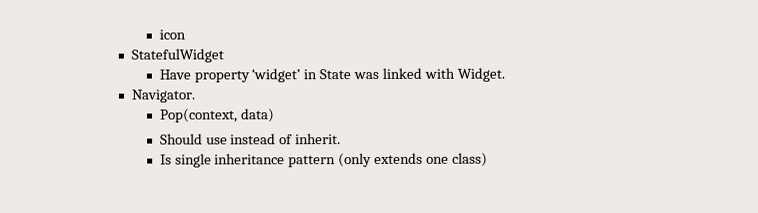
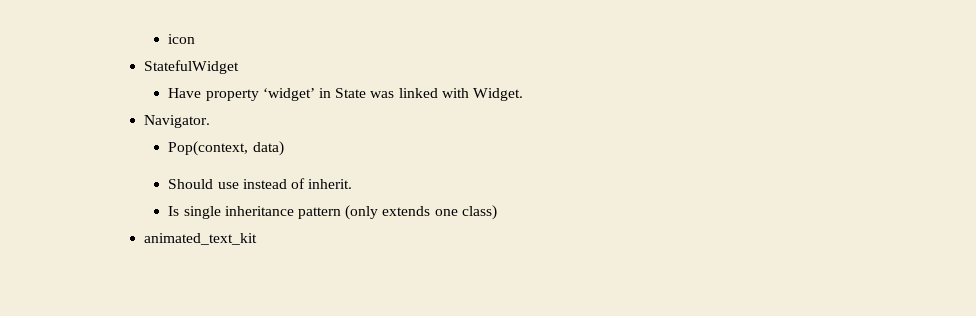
(489, 159) none -> [144,233,258,245] // animated_text_kit

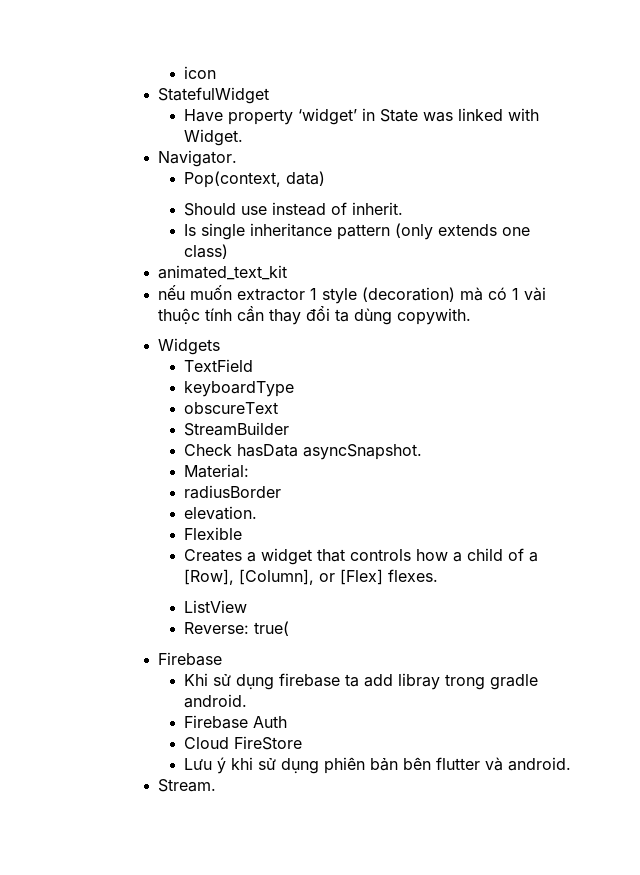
(258, 239) none -> [158,285,547,304] [158,306,472,325] [158,338,221,355] [184,359,254,372] [184,381,295,397] [184,402,279,414] [184,422,290,436] [184,444,423,460] [184,464,250,478] [184,485,282,499] [184,506,258,520] [184,527,243,540] [184,548,539,565] [184,569,439,585] [184,600,248,613] [184,621,290,636] [158,652,223,666] [184,673,539,690] [184,694,248,708] [184,715,288,729] [184,736,303,750] [184,757,572,774] [158,779,217,792] // nếu muốn extractor 1 style (decoration) mà có 1 vài thuộc tính cần thay đổi ta dùng copywith. // Widgets // TextField // keyboardType // obscureText // StreamBuilder // Check hasData asyncSnapshot. // Material: // radiusBorder // elevation. // Flexible // Creates a widget that controls how a child of a [Row], [Column], or [Flex] flexes. // ListView // Reverse: true( // Firebase // Khi sử dụng firebase ta add libray trong gradle android. // Firebase Auth // Cloud FireStore // Lưu ý khi sử dụng phiên bản bên flutter và android. // Stream.

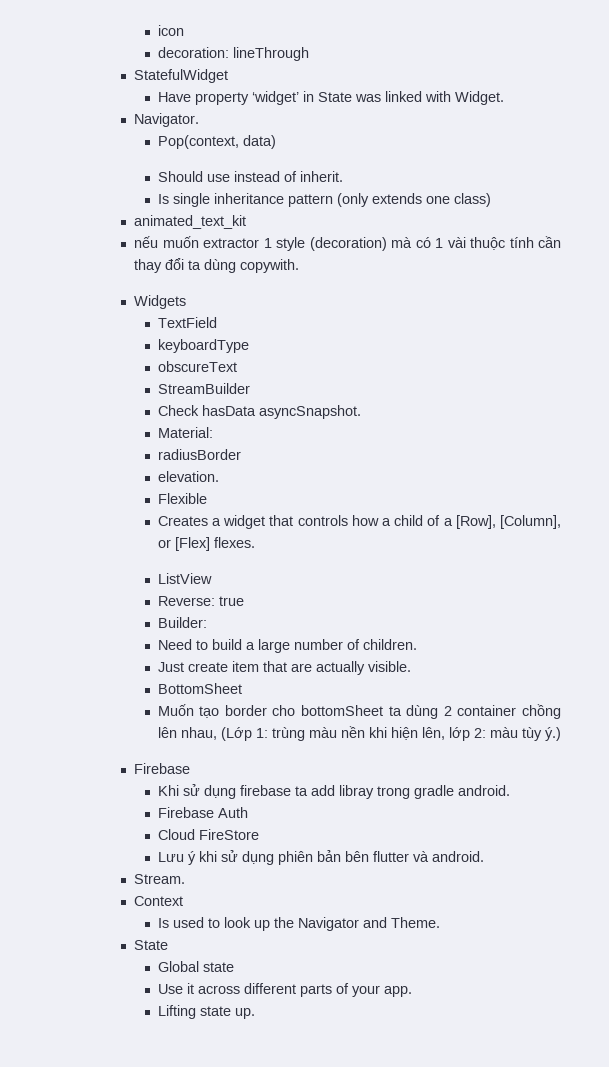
(217, 72) none -> [157,47,309,61] // decoration: lineThrough
[254,621,290,636] true( -> [218,596,244,606] [157,617,207,628] [157,639,417,653] [157,661,411,675] [157,683,242,694] [157,704,562,719] [157,726,561,741] true // Builder: // Need to build a large number of children. // Just create item that are actually visible. // BottomSheet // Muốn tạo border cho bottomSheet ta dùng 2 container chồng lên nhau, (Lớp 1: trùng màu nền khi hiện lên, lớp 2: màu tùy ý.)
(217, 785) none -> [134,896,184,906] [157,917,440,931] [134,940,169,950] [157,961,234,972] [157,983,412,997] [157,1005,255,1019] // Context // Is used to look up the Navigator and Theme. // State // Global state // Use it across different parts of your app. // Lifting state up.

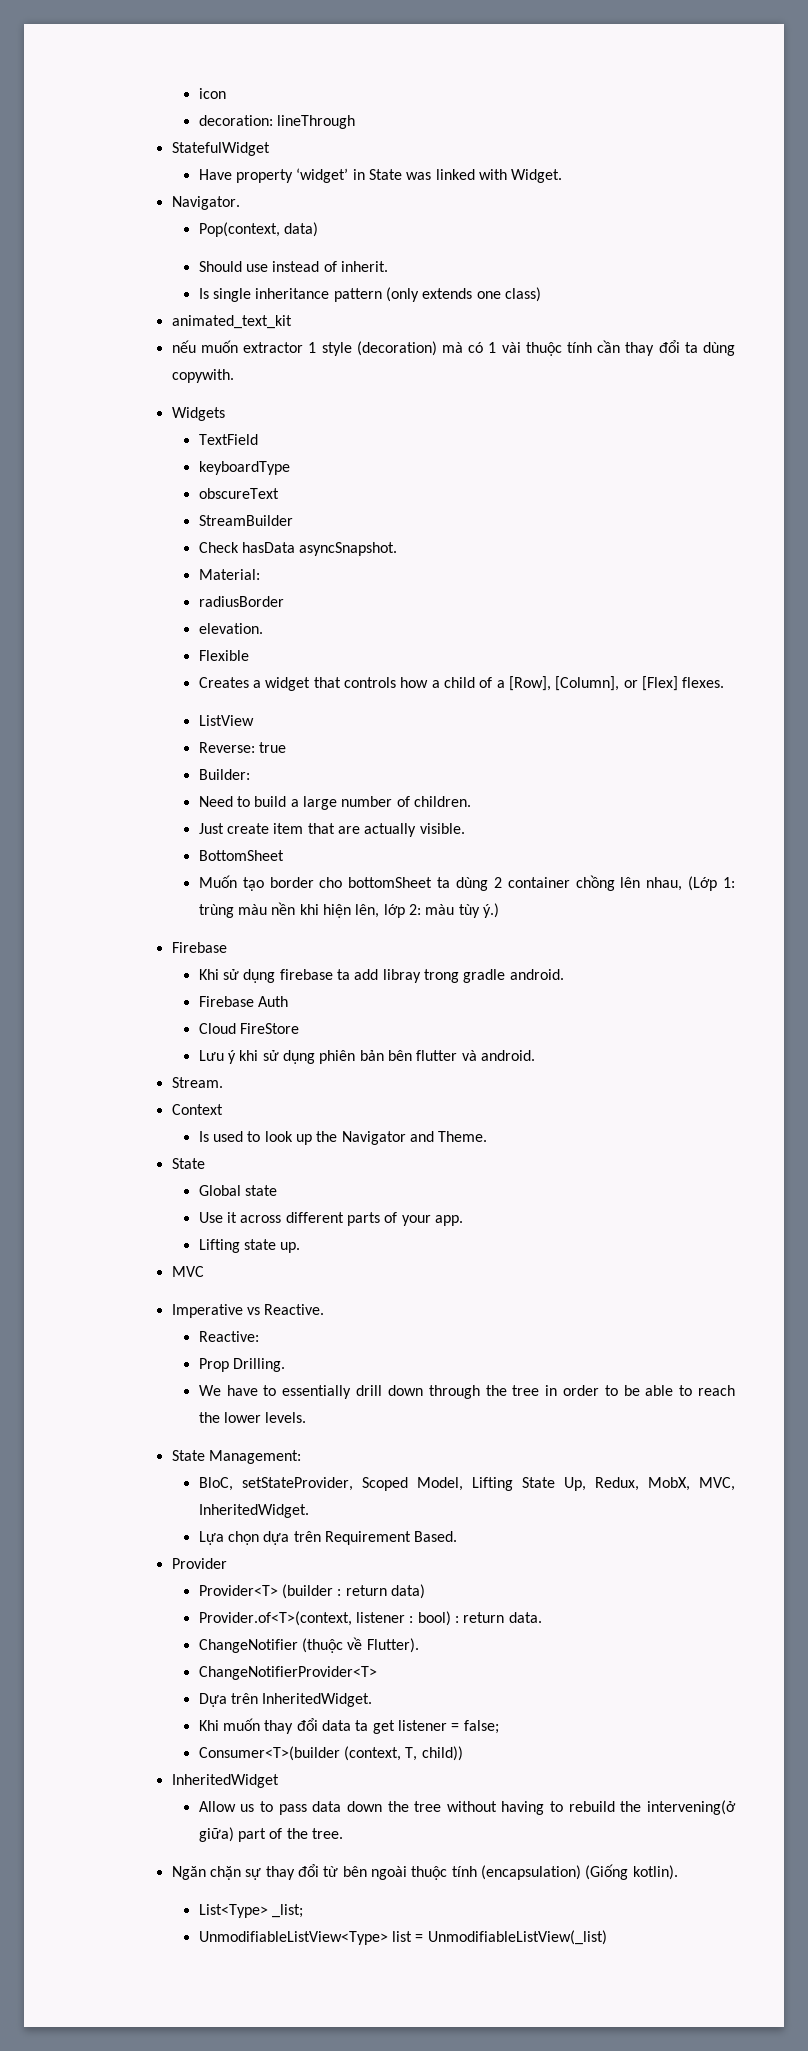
(255, 1013) none -> [171,1266,204,1277] [171,1304,325,1318] [198,1331,259,1342] [198,1358,286,1372] [198,1385,736,1399] [198,1412,307,1423] [171,1450,302,1464] [198,1477,736,1491] [198,1504,309,1518] [198,1531,458,1545] [171,1558,227,1569] [198,1584,426,1599] [198,1611,542,1626] [198,1637,419,1653] [198,1666,377,1680] [198,1693,373,1707] [198,1718,499,1734] [198,1746,463,1761] [171,1774,279,1788] [198,1800,736,1815] [198,1827,344,1842] [171,1864,678,1880] [198,1904,304,1918] [198,1930,607,1945] // MVC // Imperative vs Reactive. // Reactive: // Prop Drilling. // We have to essentially drill down through the tree in order to be able to reach the lower levels. // State Management: // BloC, setStateProvider, Scoped Model, Lifting State Up, Redux, MobX, MVC, InheritedWidget. // Lựa chọn dựa trên Requirement Based. // Provider // Provider<T> (builder : return data) // Provider.of<T>(context, listener : bool) : return data. // ChangeNotifier (thuộc về Flutter). // ChangeNotifierProvider<T> // Dựa trên InheritedWidget. // Khi muốn thay đổi data ta get listener = false; // Consumer<T>(builder (context, T, child)) // InheritedWidget // Allow us to pass data down the tree without having to rebuild the intervening(ở giữa) part of the tree. // Ngăn chặn sự thay đổi từ bên ngoài thuộc tính (encapsulation) (Giống kotlin). // List<Type> _list; // UnmodifiableListView<Type> list = UnmodifiableListView(_list)

